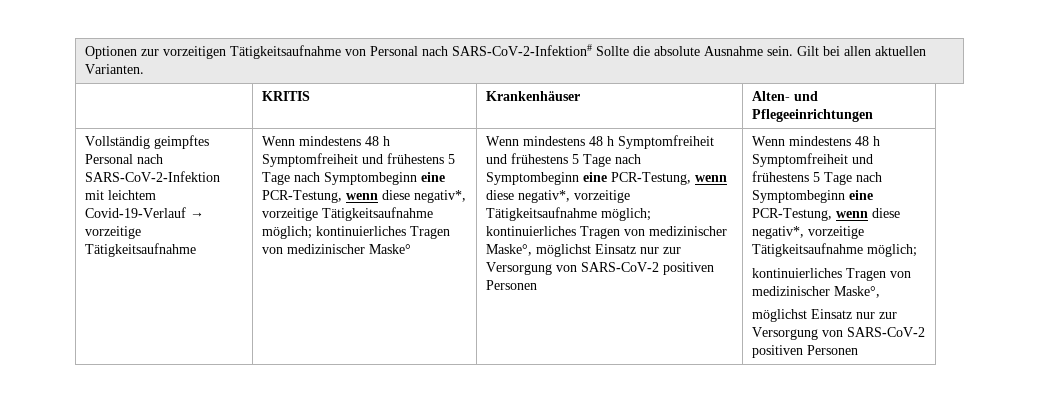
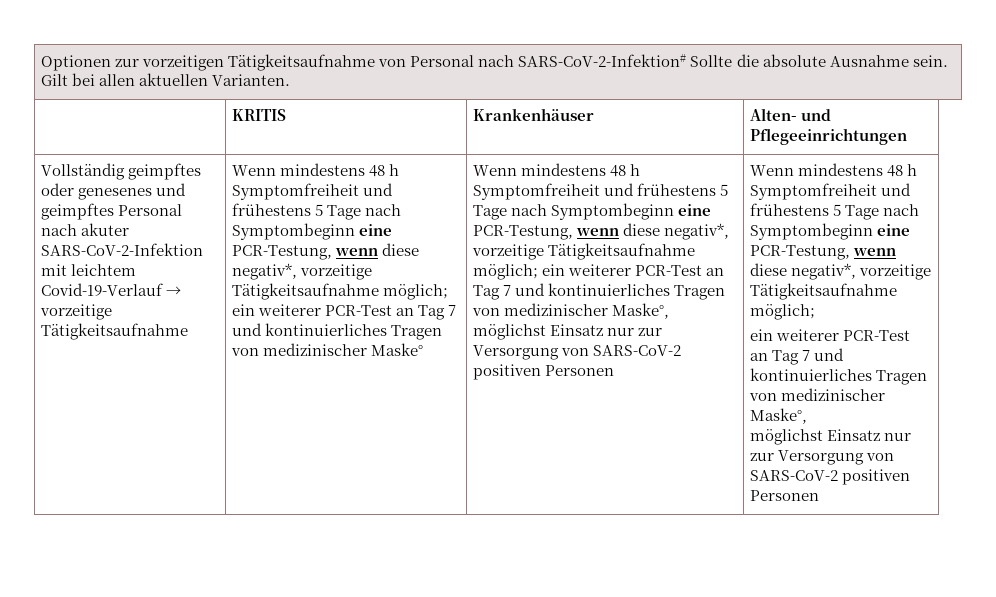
[85,154,164,164] Personal nach -> [41,183,187,200] [41,203,183,220] [41,223,130,236] oder genesenes und geimpftes Personal nach akuter
(313, 232) none -> [232,304,457,320] [232,323,263,336] ein weiterer PCR-Test an Tag 7 und
(652, 214) none -> [542,264,725,276] [473,283,546,300] ein weiterer PCR-Test an Tag 7 und
(918, 250) none -> [750,329,911,341] [750,348,845,365] ein weiterer PCR-Test an Tag 7 und

